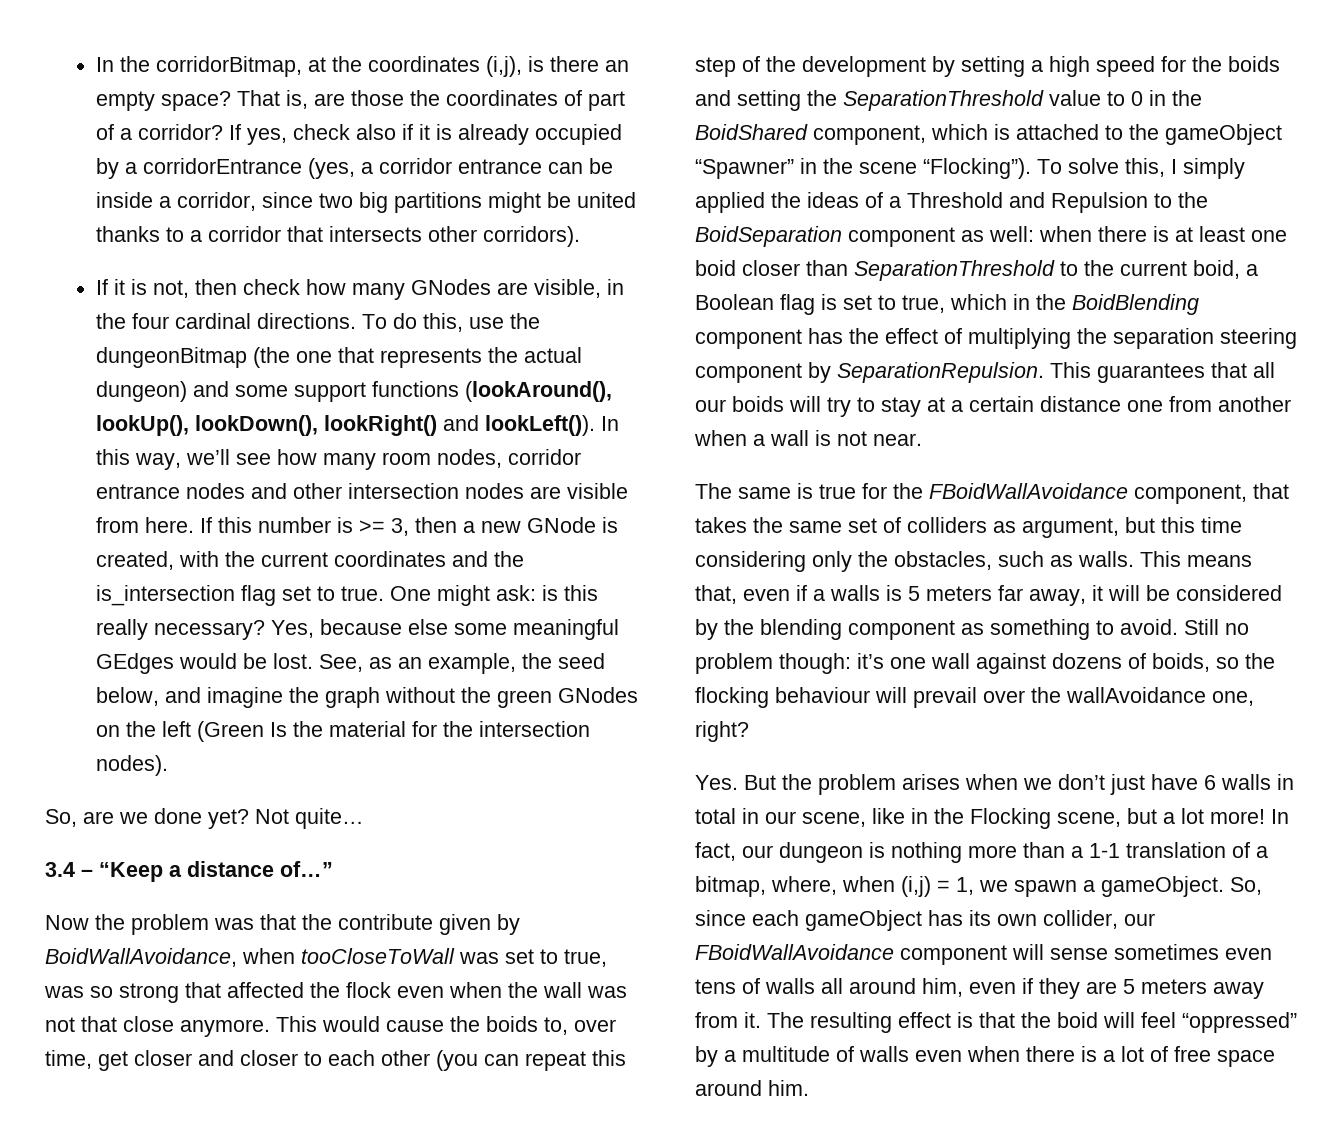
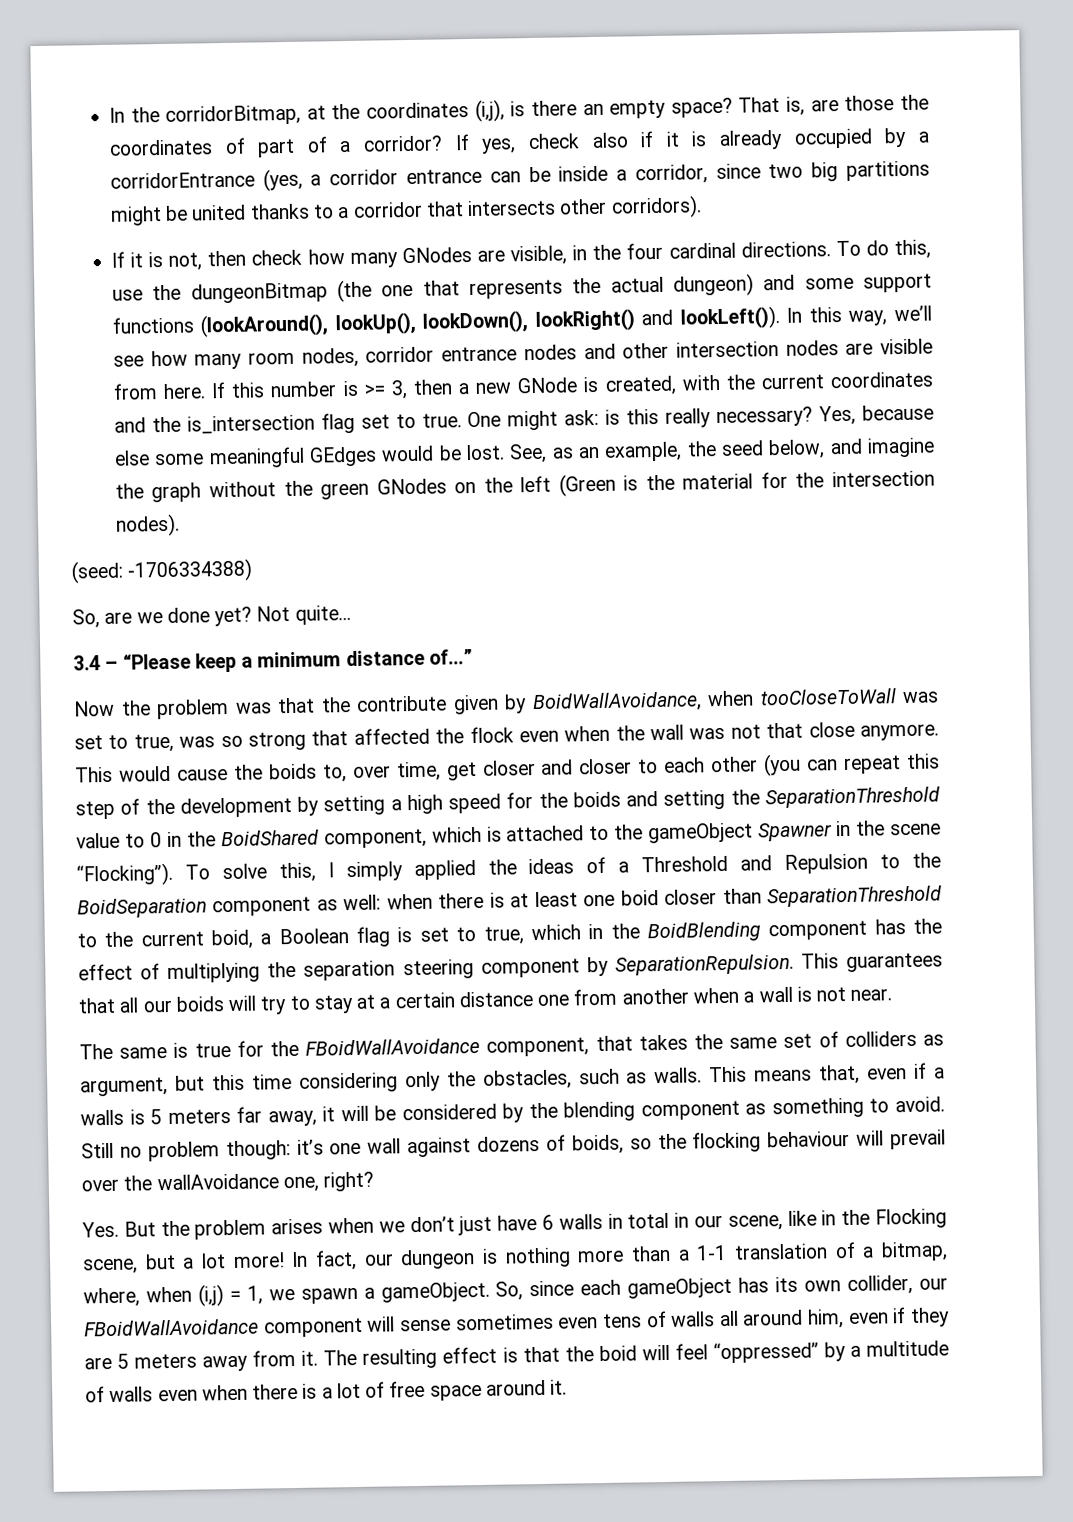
[270,722,288,737] Is -> [623,475,639,491] is
(169, 765) none -> [71,558,254,584] // (seed: -1706334388)
[99,862,182,882] “Keep a -> [122,651,342,673] “Please keep a minimum
[695,159,794,179] “Spawner” -> [758,822,833,842] Spawner
[768,1080,809,1096] him. -> [550,1379,568,1395] it.

